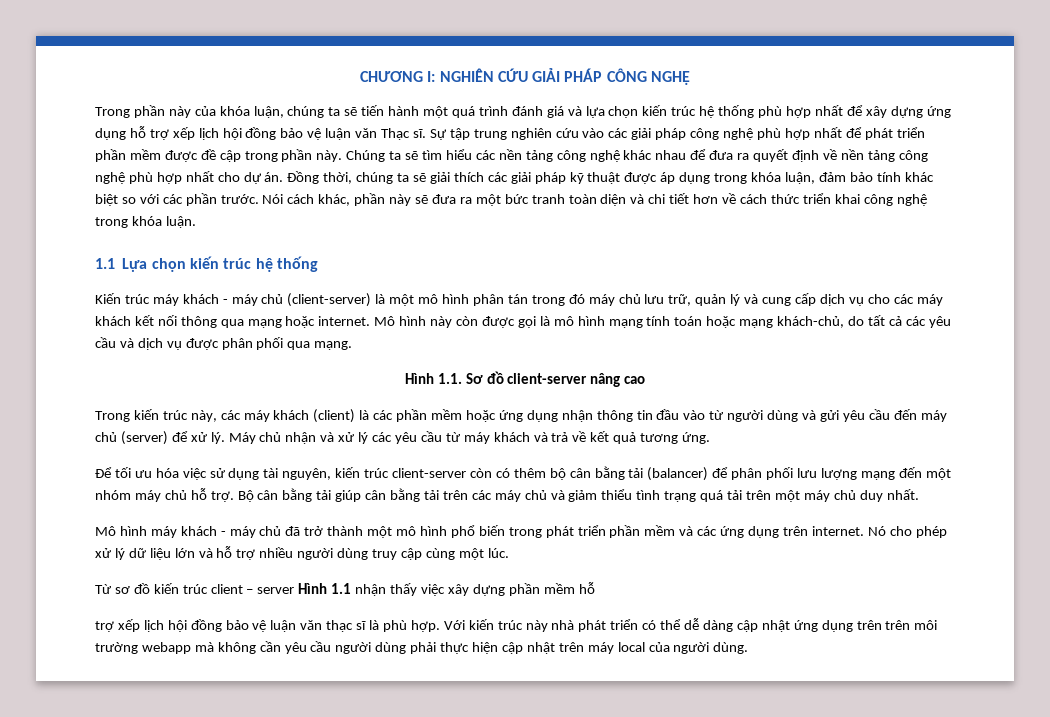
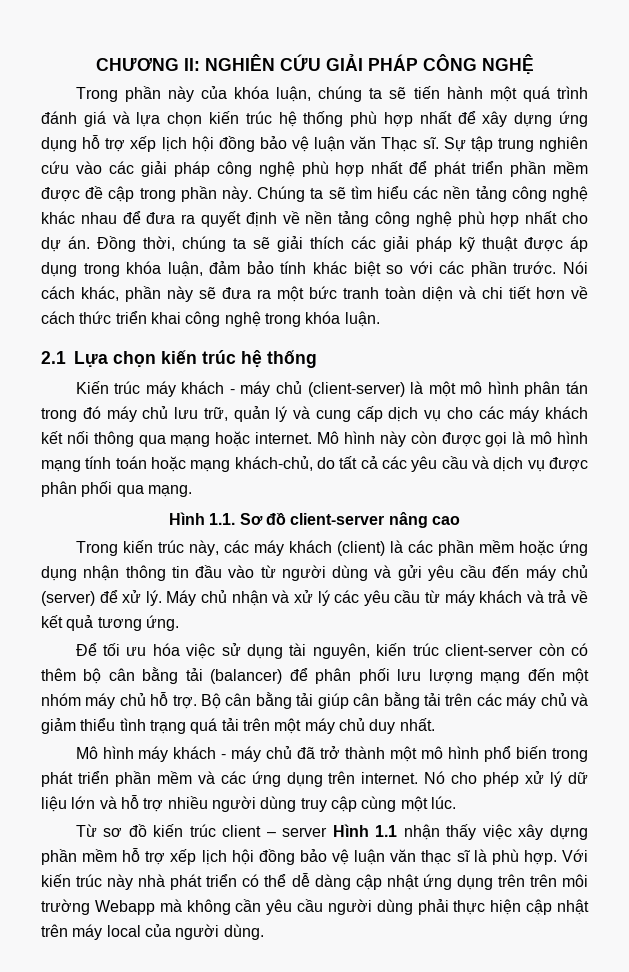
[427,71,436,82] I: -> [183,58,200,71] II:
[95,258,115,269] 1.1 -> [41,351,66,364] 2.1
(595, 588) // -> (141, 855) none
[141,642,191,654] webapp -> [94,900,155,915] Webapp

